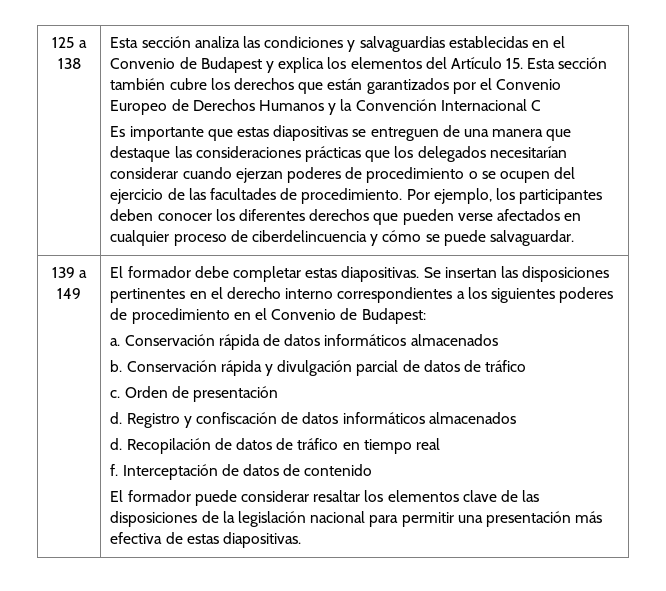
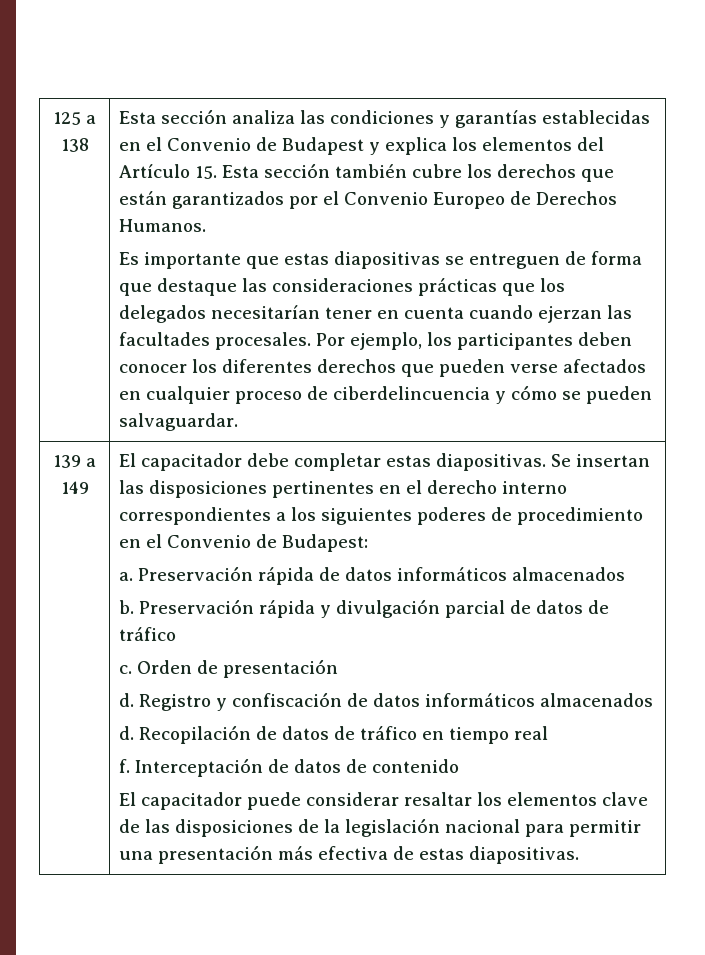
[359,36,445,52] salvaguardias -> [455,110,538,128] garantías
[258,99,541,115] Humanos y la Convención Internacional C -> [119,219,207,232] Humanos.
[463,129,544,137] una manera -> [591,251,643,265] forma
[110,167,576,183] [110,188,403,204] considerar cuando ejerzan poderes de procedimiento o se ocupen del ejercicio de las facultades de procedimiento. -> [325,305,633,323] [119,332,312,350] tener en cuenta cuando ejerzan las facultades procesales.
[443,230,486,246] puede -> [586,386,653,404] pueden
[127,266,191,278] formador -> [141,453,243,471] capacitador
[124,334,215,346] Conservación -> [138,566,254,581] Preservación
[126,360,217,372] Conservación -> [139,599,255,614] Preservación
[127,490,191,502] formador -> [141,792,243,810] capacitador

